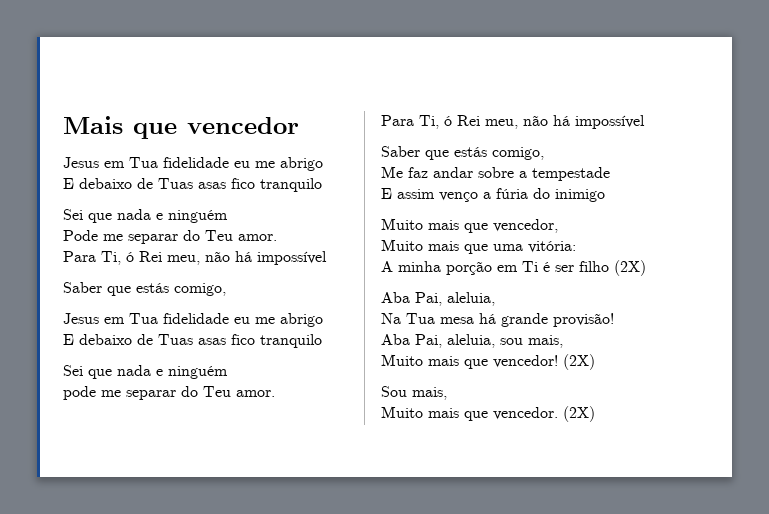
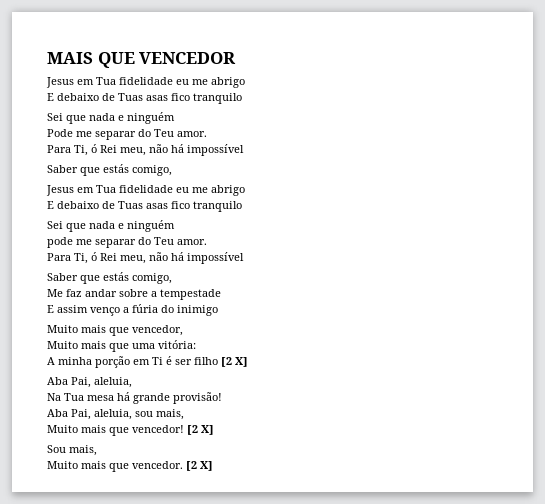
[63,116,299,139] Mais que vencedor -> [47,52,237,68] MAIS QUE VENCEDOR
[614,260,646,276] (2X) -> [221,357,248,367] [2 X]
[563,354,595,370] (2X) -> [187,425,214,435] [2 X]
[563,406,595,422] (2X) -> [186,461,213,471] [2 X]

